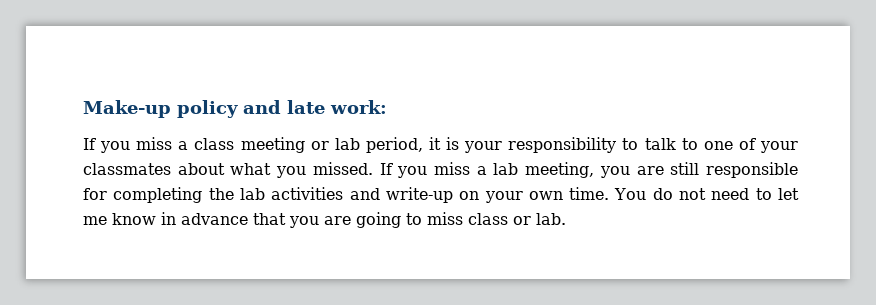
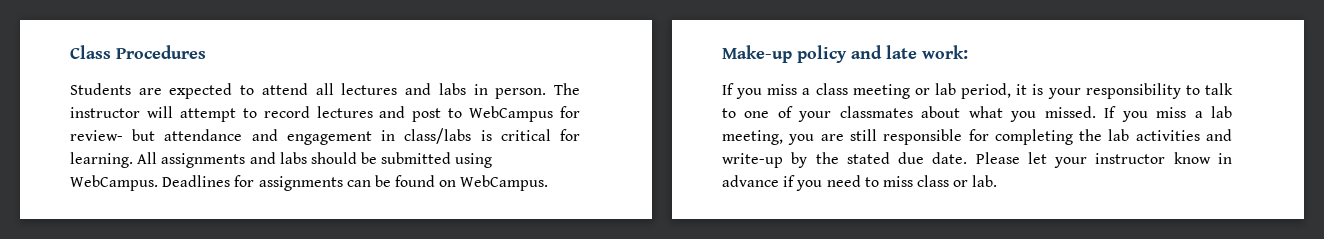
(83, 109) none -> [70,45,206,59] [70,83,581,99] [70,106,580,122] [70,128,580,145] [70,152,493,168] [70,175,549,191] Class Procedures // Students are expected to attend all lectures and labs in person. The instructor will attempt to record lectures and post to WebCampus for review- but attendance and engagement in class/labs is critical for learning. All assignments and labs should be submitted using WebCampus. Deadlines for assignments can be found on WebCampus. //
[459,187,799,203] [83,212,401,228] on your own time. You do not need to let me know in advance that you are going -> [791,152,1232,168] [722,175,861,191] by the stated due date. Please let your instructor know in advance if you need

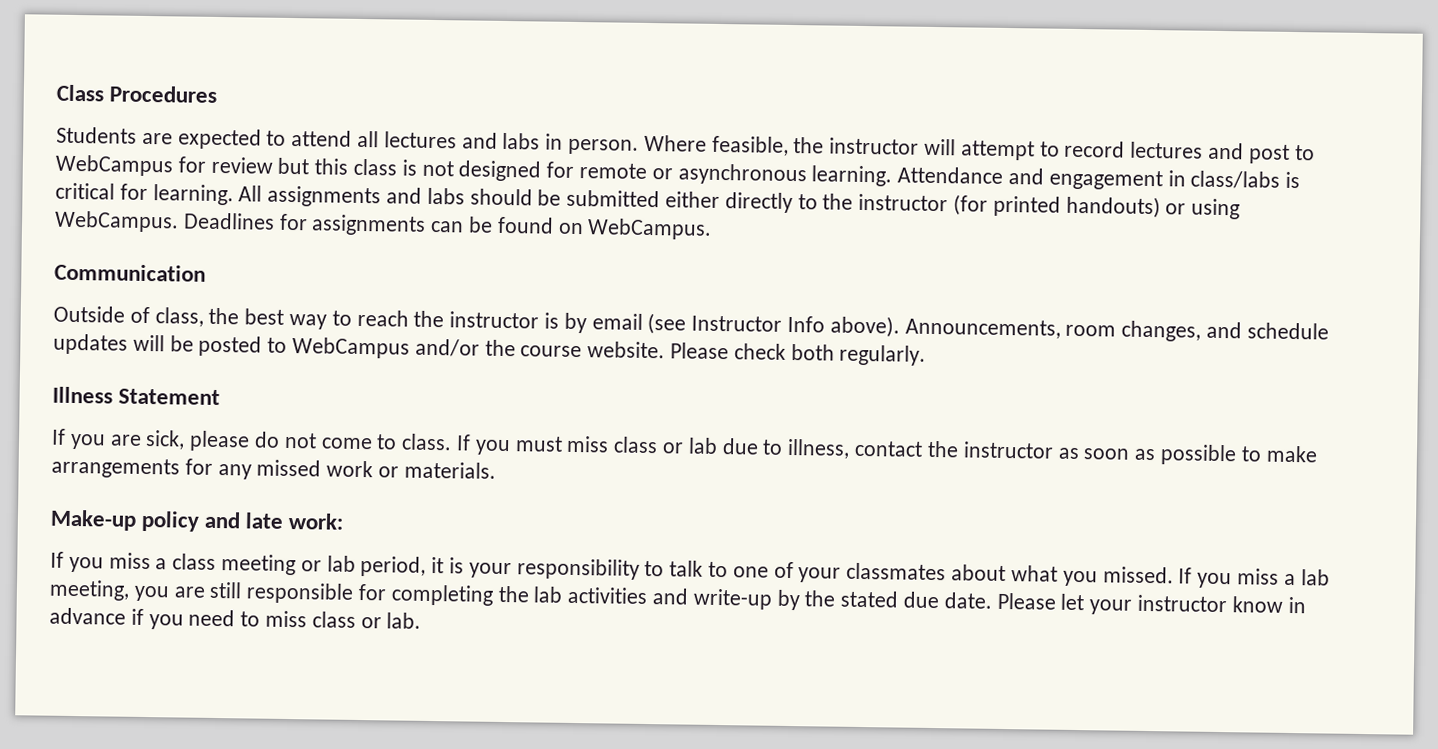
[554,83,581,95] The -> [643,134,825,156] Where feasible, the
[70,129,243,141] review- but attendance -> [210,156,1004,187] review but this class is not designed for remote or asynchronous learning. Attendance
(452, 158) none -> [665,191,1187,219] either directly to the instructor (for printed handouts) or
(549, 183) none -> [54,263,206,282] [53,305,1329,342] [53,333,927,366] [52,386,221,406] [51,428,1318,466] [51,457,496,480] // Communication // Outside of class, the best way to reach the instructor is by email (see Instructor Info above). Announcements, room changes, and schedule updates will be posted to WebCampus and/or the course website. Please check both regularly. // Illness Statement // If you are sick, please do not come to class. If you must miss class or lab due to illness, contact the instructor as soon as possible to make arrangements for any missed work or materials.

